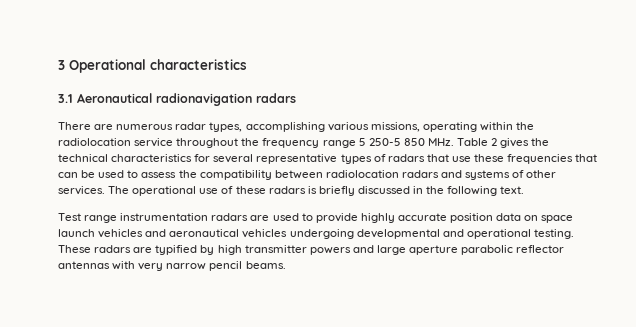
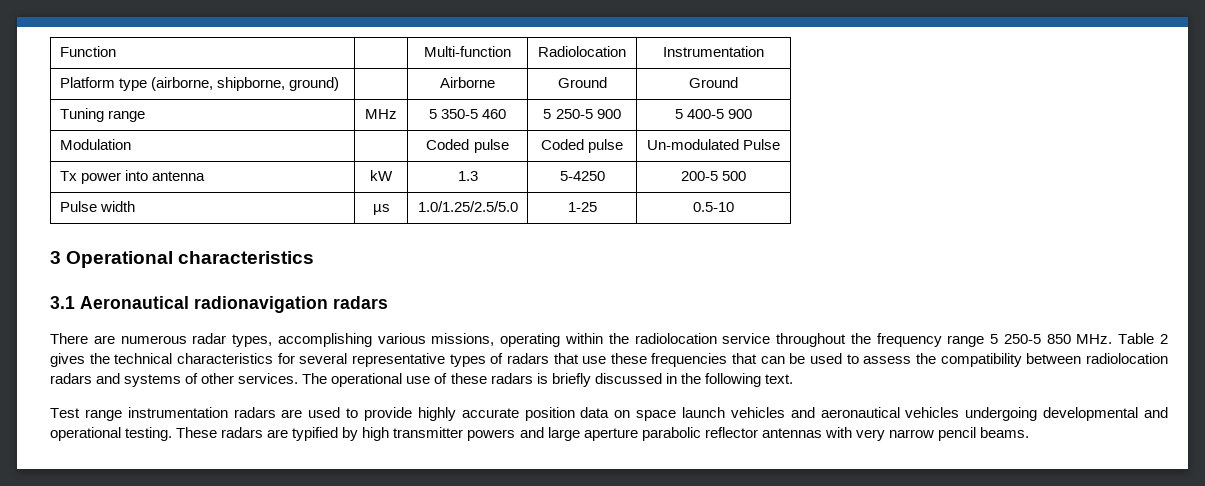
(58, 65) none -> [59,46,116,57] [424,46,511,57] [538,46,626,57] [663,46,764,57] [59,77,339,91] [440,77,495,88] [557,77,607,88] [689,77,738,88] [59,108,145,122] [365,109,397,119] [428,109,507,119] [543,109,621,119] [674,109,753,119] [59,139,131,150] [426,139,509,153] [540,139,624,153] [646,139,781,150] [59,170,205,184] [370,170,393,181] [457,171,478,181] [559,171,605,181] [680,171,747,181] [59,201,135,212] [372,204,390,215] [417,201,518,212] [567,202,597,212] [693,202,734,212] Function | | Multi-function | Radiolocation | Instrumentation // Platform type (airborne, shipborne, ground) | | Airborne | Ground | Ground // Tuning range | MHz | 5 350-5 460 | 5 250-5 900 | 5 400-5 900 // Modulation | | Coded pulse | Coded pulse | Un-modulated Pulse // Tx power into antenna | kW | 1.3 | 5-4250 | 200-5 500 // Pulse width | µs | 1.0/1.25/2.5/5.0 | 1-25 | 0.5-10 //

